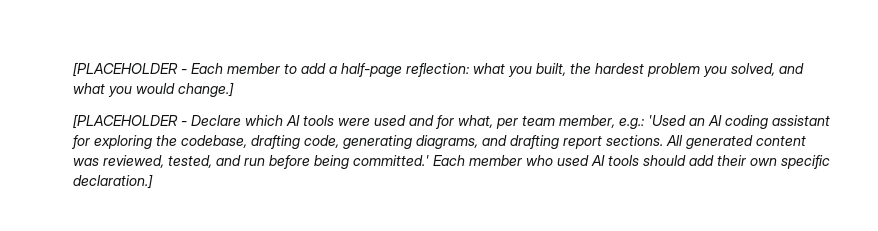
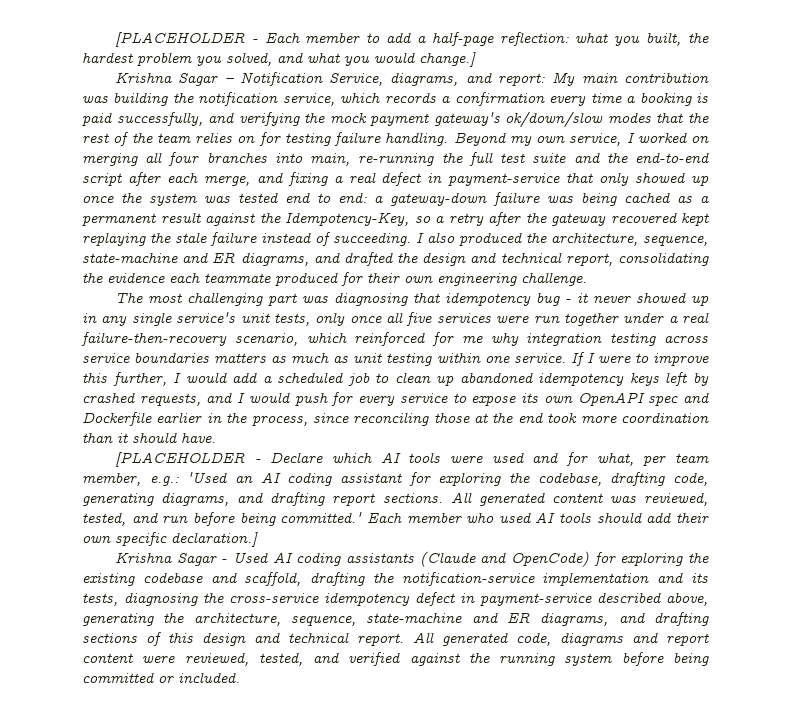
(234, 89) none -> [114,72,709,86] [82,92,708,106] [82,111,709,127] [82,132,709,146] [82,152,709,166] [82,172,710,186] [82,192,709,206] [82,212,709,226] [82,232,708,246] [82,252,709,266] [82,272,587,286] [114,292,709,306] [82,312,709,326] [81,332,708,346] [82,352,710,366] [82,372,709,386] [82,392,710,406] [82,412,709,426] [82,432,216,443] // Krishna Sagar – Notification Service, diagrams, and report: My main contribution was building the notification service, which records a confirmation every time a booking is paid successfully, and verifying the mock payment gateway's ok/down/slow modes that the rest of the team relies on for testing failure handling. Beyond my own service, I worked on merging all four branches into main, re-running the full test suite and the end-to-end script after each merge, and fixing a real defect in payment-service that only showed up once the system was tested end to end: a gateway-down failure was being cached as a permanent result against the Idempotency-Key, so a retry after the gateway recovered kept replaying the stale failure instead of succeeding. I also produced the architecture, sequence, state-machine and ER diagrams, and drafted the design and technical report, consolidating the evidence each teammate produced for their own engineering challenge. // The most challenging part was diagnosing that idempotency bug - it never showed up in any single service's unit tests, only once all five services were run together under a real failure-then-recovery scenario, which reinforced for me why integration testing across service boundaries matters as much as unit testing within one service. If I were to improve this further, I would add a scheduled job to clean up abandoned idempotency keys left by crashed requests, and I would push for every service to expose its own OpenAPI spec and Dockerfile earlier in the process, since reconciling those at the end took more coordination than it should have.
(153, 181) none -> [114,551,709,567] [82,572,708,586] [82,592,708,606] [82,612,709,626] [82,632,709,646] [82,652,709,666] [82,672,240,683] // Krishna Sagar - Used AI coding assistants (Claude and OpenCode) for exploring the existing codebase and scaffold, drafting the notification-service implementation and its tests, diagnosing the cross-service idempotency defect in payment-service described above, generating the architecture, sequence, state-machine and ER diagrams, and drafting sections of this design and technical report. All generated code, diagrams and report content were reviewed, tested, and verified against the running system before being committed or included.

